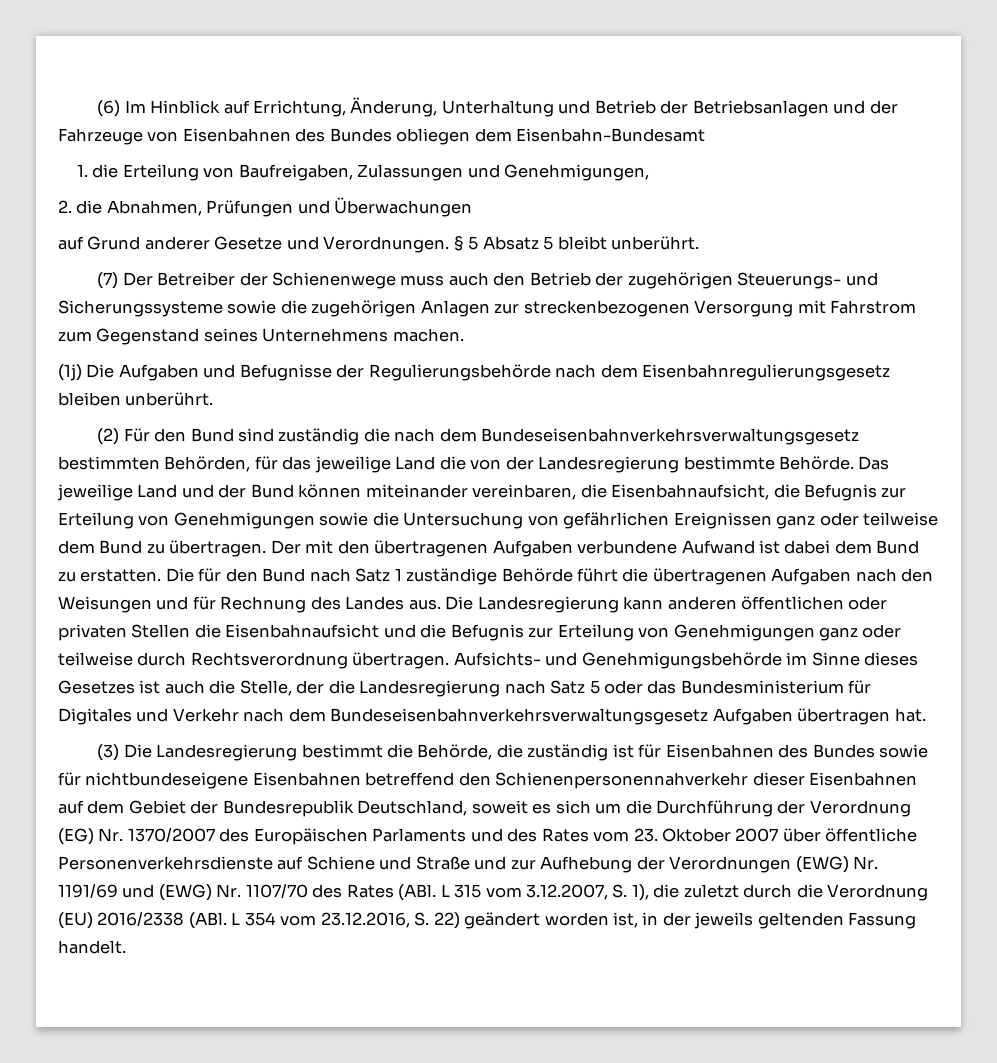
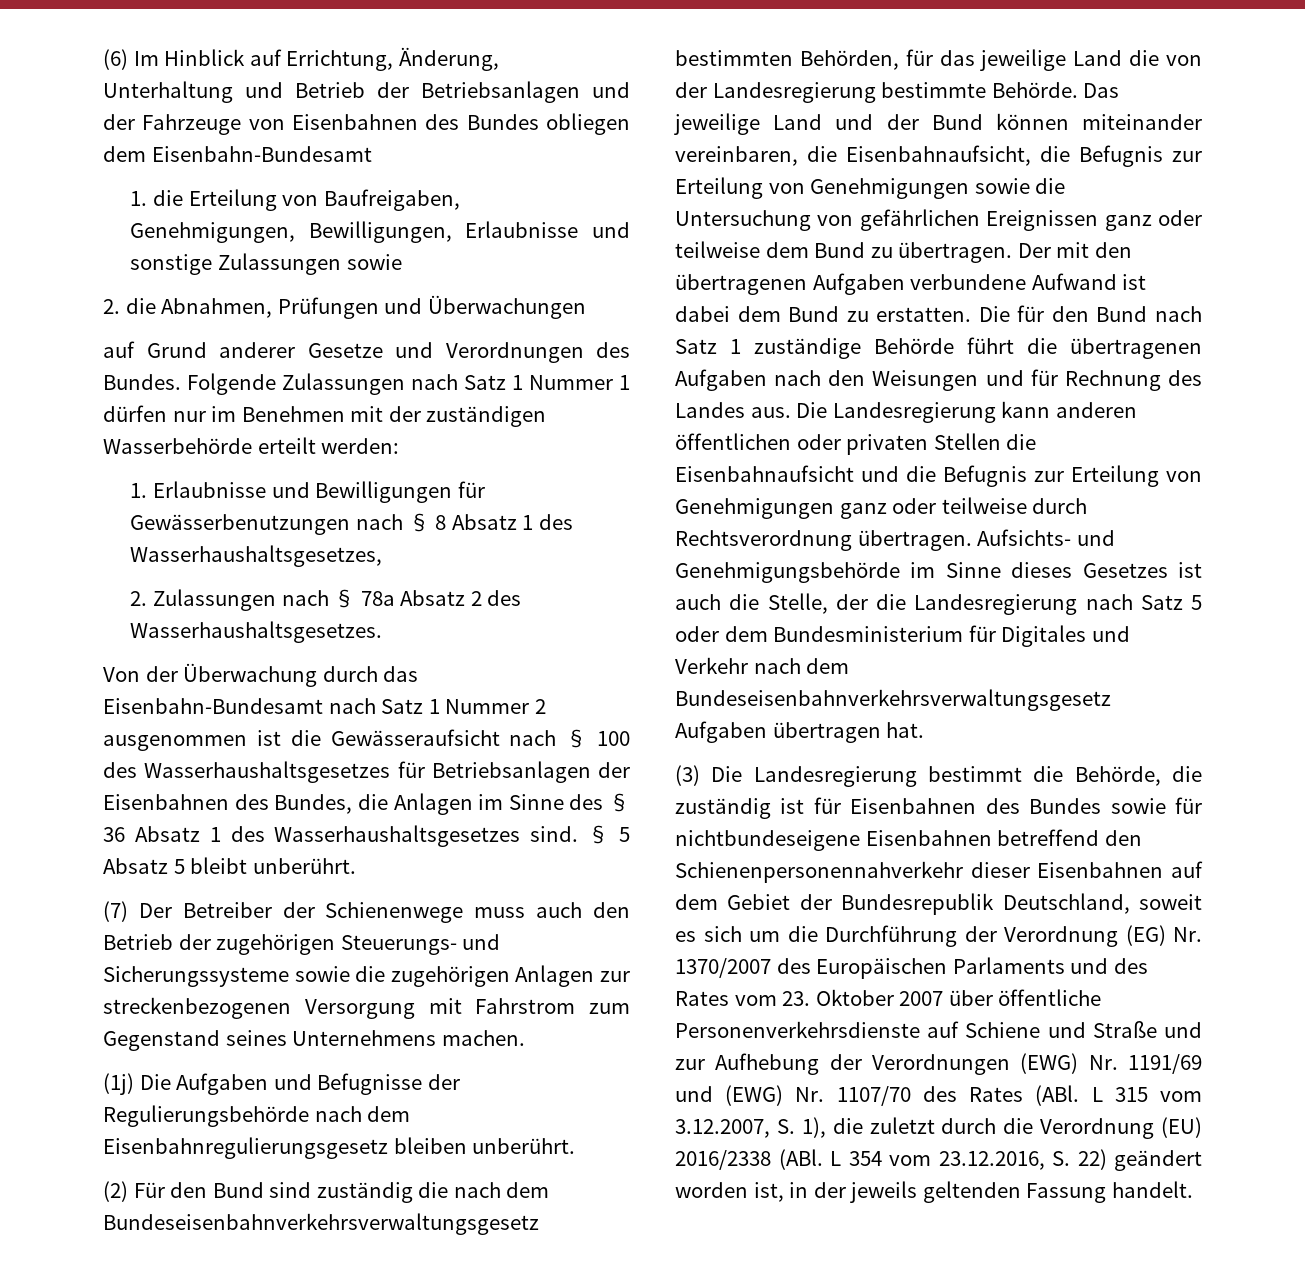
[357,164,650,181] Zulassungen und Genehmigungen, -> [130,221,630,243] [130,253,402,275] Genehmigungen, Bewilligungen, Erlaubnisse und sonstige Zulassungen sowie
[323,236,450,253] Verordnungen. -> [445,342,630,363] [103,373,630,395] [103,405,547,427] [103,437,400,454] [130,481,485,503] [130,513,573,535] [130,545,383,567] [130,589,522,611] [130,621,383,643] [103,663,419,687] [103,698,546,714] [103,729,630,751] [103,761,630,783] [103,793,630,815] [103,825,579,847] Verordnungen des Bundes. Folgende Zulassungen nach Satz 1 Nummer 1 dürfen nur im Benehmen mit der zuständigen Wasserbehörde erteilt werden: // 1. Erlaubnisse und Bewilligungen für Gewässerbenutzungen nach § 8 Absatz 1 des Wasserhaushaltsgesetzes, // 2. Zulassungen nach § 78a Absatz 2 des Wasserhaushaltsgesetzes. // Von der Überwachung durch das Eisenbahn-Bundesamt nach Satz 1 Nummer 2 ausgenommen ist die Gewässeraufsicht nach § 100 des Wasserhaushaltsgesetzes für Betriebsanlagen der Eisenbahnen des Bundes, die Anlagen im Sinne des § 36 Absatz 1 des Wasserhaushaltsgesetzes sind.
[647,680,677,694] das -> [724,626,768,642] dem

